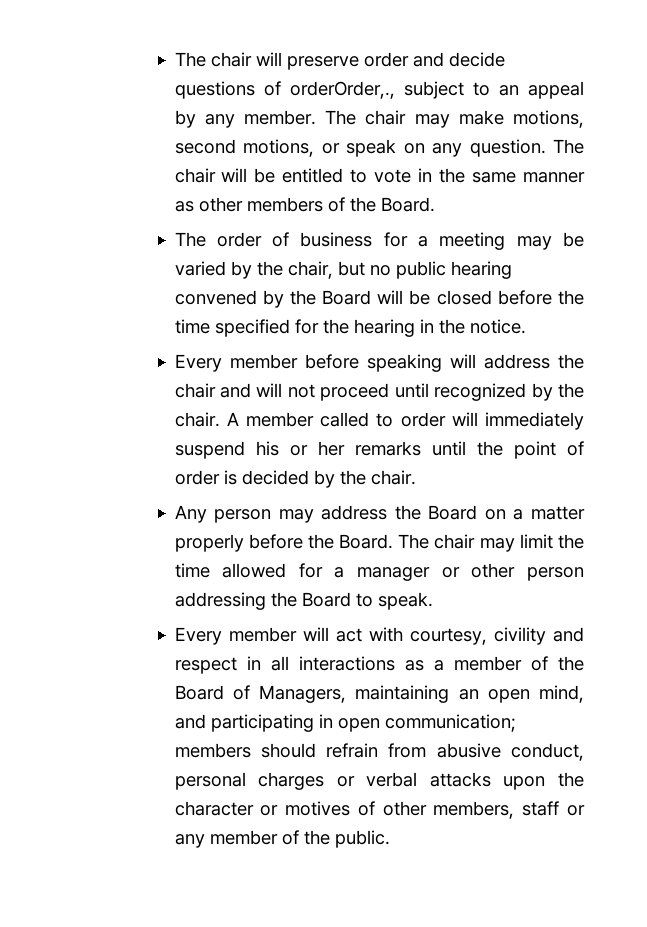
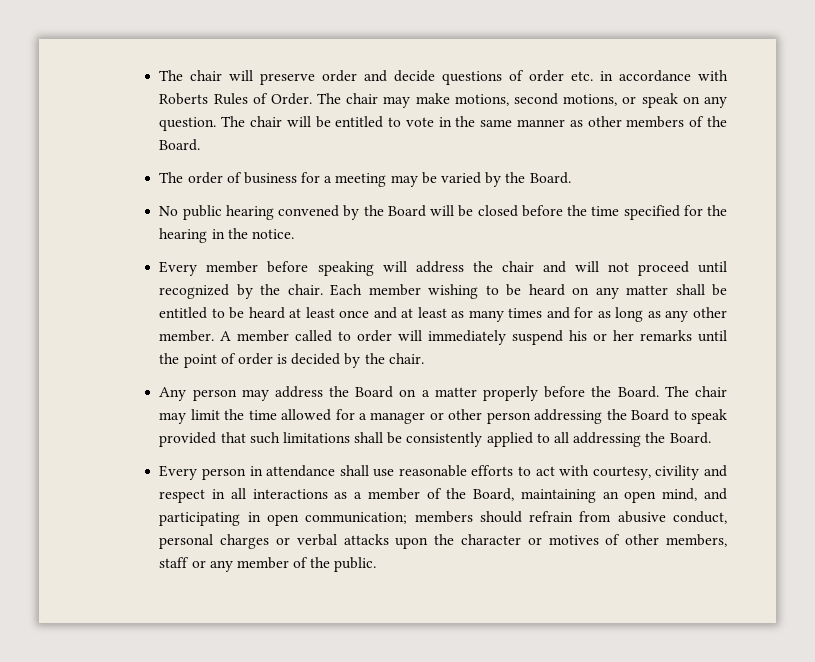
[289,81,584,99] [174,110,316,128] orderOrder,., subject to an appeal by any member. -> [529,70,729,82] [159,93,312,105] order etc. in accordance with Roberts Rules of Order.
[287,261,391,279] chair, but no -> [529,172,571,184] [159,206,179,216] Board. // No
(220, 419) none -> [330,284,727,299] [159,307,727,322] [159,330,215,342] Each member wishing to be heard on any matter shall be entitled to be heard at least once and at least as many times and for as long as any other member.
[377,592,433,610] [174,627,329,645] speak. // Every member will -> [691,409,727,424] [159,432,711,447] [159,465,532,480] speak provided that such limitations shall be consistently applied to all addressing the Board. // Every person in attendance shall use reasonable efforts to
[174,685,347,703] Board of Managers, -> [473,488,515,501] Board,

